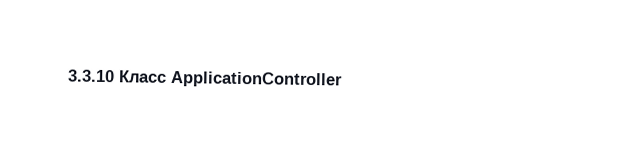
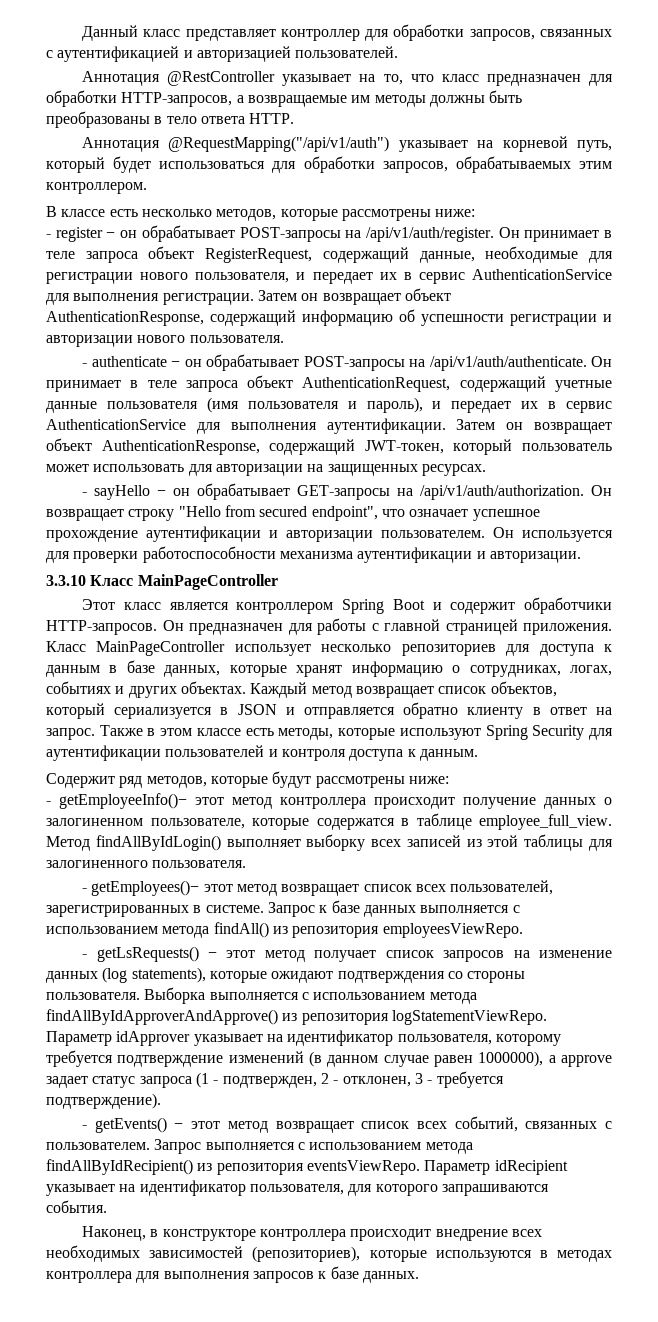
[67,69,343,89] 3.3.10 Класс ApplicationController -> [82,24,612,41] [46,46,399,62] [82,71,613,86] [46,90,523,107] [46,111,295,128] [82,136,612,152] [46,156,612,173] [46,182,147,194] [46,206,476,221] [46,225,612,242] [46,246,613,263] [46,269,612,284] [46,288,451,305] [46,309,612,326] [46,335,284,347] [82,354,612,371] [46,375,612,392] [46,397,612,413] [46,418,612,434] [46,438,612,455] [46,464,486,476] [82,483,612,500] [46,505,540,521] [46,526,613,542] [46,546,581,563] [46,574,278,590] [82,597,612,614] [46,618,612,635] [46,641,613,656] [46,660,613,677] [46,681,557,698] [46,702,612,719] [46,725,614,740] [46,745,478,761] [46,771,449,788] [46,793,612,809] [46,813,612,830] [46,834,613,851] [46,860,247,868] [82,880,554,896] [46,900,520,917] [46,922,523,938] [82,946,612,962] [46,967,526,983] [46,987,477,1004] [46,1009,547,1025] [46,1030,561,1046] [46,1050,612,1067] [46,1071,504,1088] [46,1093,161,1109] [82,1116,612,1133] [46,1139,473,1154] [46,1159,568,1175] [46,1180,549,1196] [46,1200,107,1213] [82,1226,543,1241] [46,1245,613,1262] [46,1266,419,1283] Данный класс представляет контроллер для обработки запросов, связанных с аутентификацией и авторизацией пользователей. // Аннотация @RestController указывает на то, что класс предназначен для обработки HTTP-запросов, а возвращаемые им методы должны быть преобразованы в тело ответа HTTP. // Аннотация @RequestMapping("/api/v1/auth") указывает на корневой путь, который будет использоваться для обработки запросов, обрабатываемых этим контроллером. // В классе есть несколько методов, которые рассмотрены ниже: // - register − он обрабатывает POST-запросы на /api/v1/auth/register. Он принимает в теле запроса объект RegisterRequest, содержащий данные, необходимые для регистрации нового пользователя, и передает их в сервис AuthenticationService для выполнения регистрации. Затем он возвращает объект AuthenticationResponse, содержащий информацию об успешности регистрации и авторизации нового пользователя. // - authenticate − он обрабатывает POST-запросы на /api/v1/auth/authenticate. Он принимает в теле запроса объект AuthenticationRequest, содержащий учетные данные пользователя (имя пользователя и пароль), и передает их в сервис AuthenticationService для выполнения аутентификации. Затем он возвращает объект AuthenticationResponse, содержащий JWT-токен, который пользователь может использовать для авторизации на защищенных ресурсах. // - sayHello − он обрабатывает GET-запросы на /api/v1/auth/authorization. Он возвращает строку "Hello from secured endpoint", что означает успешное прохождение аутентификации и авторизации пользователем. Он используется для проверки работоспособности механизма аутентификации и авторизации. // 3.3.10 Класс MainPageController // Этот класс является контроллером Spring Boot и содержит обработчики HTTP-запросов. Он предназначен для работы с главной страницей приложения. Класс MainPageController использует несколько репозиториев для доступа к данным в базе данных, которые хранят информацию о сотрудниках, логах, событиях и других объектах. Каждый метод возвращает список объектов, который сериализуется в JSON и отправляется обратно клиенту в ответ на запрос. Также в этом классе есть методы, которые используют Spring Security для аутентификации пользователей и контроля доступа к данным. // Содержит ряд методов, которые будут рассмотрены ниже: // - getEmployeeInfo()− этот метод контроллера происходит получение данных о залогиненном пользователе, которые содержатся в таблице employee_full_view. Метод findAllByIdLogin() выполняет выборку всех записей из этой таблицы для залогиненного пользователя. // - getEmployees()− этот метод возвращает список всех пользователей, зарегистрированных в системе. Запрос к базе данных выполняется с использованием метода findAll() из репозитория employeesViewRepo. // - getLsRequests() − этот метод получает список запросов на изменение данных (log statements), которые ожидают подтверждения со стороны пользователя. Выборка выполняется с использованием метода findAllByIdApproverAndApprove() из репозитория logStatementViewRepo. Параметр idApprover указывает на идентификатор пользователя, которому требуется подтверждение изменений (в данном случае равен 1000000), а approve задает статус запроса (1 - подтвержден, 2 - отклонен, 3 - требуется подтверждение). // - getEvents() − этот метод возвращает список всех событий, связанных с пользователем. Запрос выполняется с использованием метода findAllByIdRecipient() из репозитория eventsViewRepo. Параметр idRecipient указывает на идентификатор пользователя, для которого запрашиваются события. // Наконец, в конструкторе контроллера происходит внедрение всех необходимых зависимостей (репозиториев), которые используются в методах контроллера для выполнения запросов к базе данных.

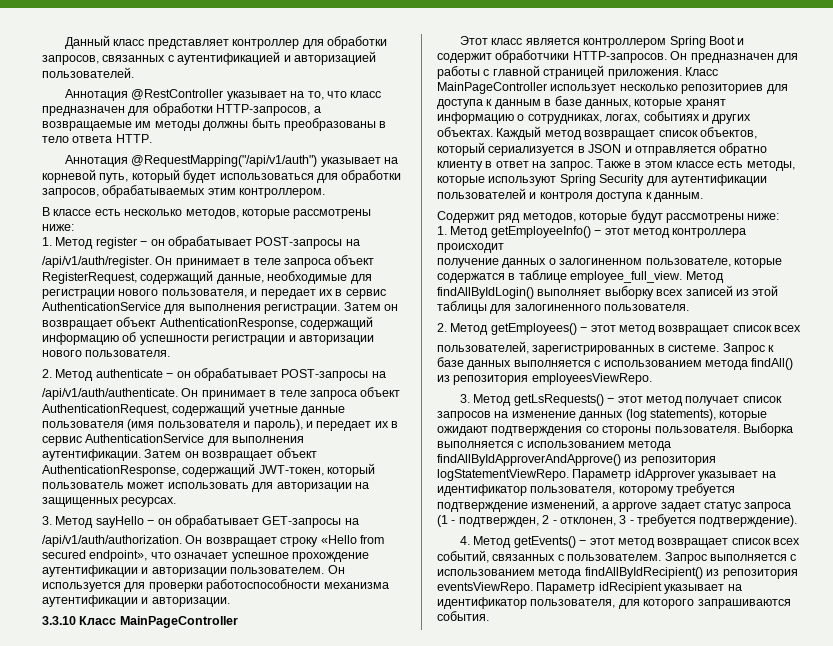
[46,234,51,238] - -> [42,237,94,249] 1. Метод
(362, 234) none -> (360, 242) //
[82,363,88,367] - -> [42,369,94,381] 2. Метод
(426, 363) none -> (386, 374) //
[82,492,88,496] - -> [42,516,94,528] 3. Метод
(414, 492) none -> (359, 521) //
[178,506,221,517] "Hello -> [320,535,357,544] «Hello
[311,506,378,521] endpoint", -> [89,550,148,562] endpoint»,
[46,793,187,809] - getEmployeeInfo()− -> [437,226,602,238] 1. Метод getEmployeeInfo() −
(455, 803) none -> (504, 248) //
[82,880,447,896] - getEmployees()− этот метод возвращает список всех -> [437,323,801,335] 2. Метод getEmployees() − этот метод возвращает список всех //
[82,954,88,958] - -> [460,394,512,406] 3. Метод
[228,1051,544,1067] изменений (в данном случае равен 1000000), -> [531,498,599,511] изменений,
[82,1125,88,1129] - -> [460,536,512,548] 4. Метод
[82,1226,543,1241] [46,1245,613,1262] [46,1266,419,1283] // Наконец, в конструкторе контроллера происходит внедрение всех необходимых зависимостей (репозиториев), которые используются в методах контроллера для выполнения запросов к базе данных. -> (489, 616) none

